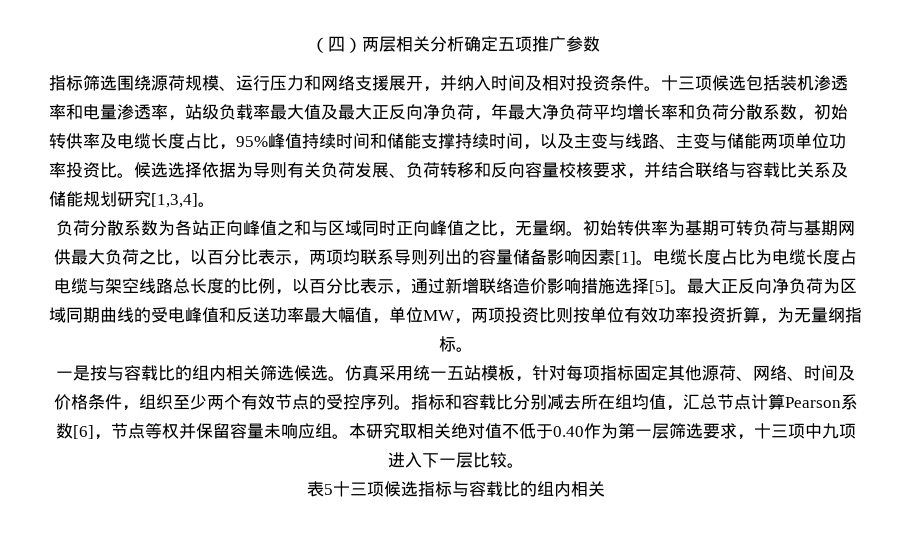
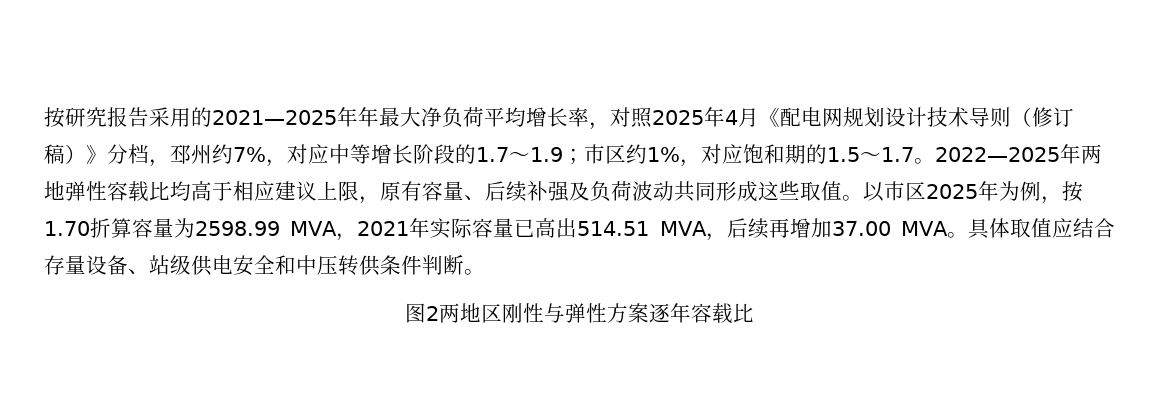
[311,36,600,53] [49,75,848,92] [49,104,491,121] （四）两层相关分析确定五项推广参数 // 指标筛选围绕源荷规模、运行压力和网络支援展开，并纳入时间及相对投资条件。十三项候选包括装机渗透率和电量渗透率，站级负载率最大值及最大正反向净负荷， -> [44,107,358,128] 按研究报告采用的2021—2025年
[678,104,848,121] [49,133,846,150] [49,162,848,179] [49,191,215,208] [56,220,855,237] [54,249,857,266] [54,278,857,295] [49,307,862,324] [438,336,473,352] [56,365,855,382] [53,394,858,411] [55,423,856,440] [387,452,524,468] [306,481,605,497] 和负荷分散系数，初始转供率及电缆长度占比，95%峰值持续时间和储能支撑持续时间，以及主变与线路、主变与储能两项单位功率投资比。候选选择依据为导则有关负荷发展、负荷转移和反向容量校核要求，并结合联络与容载比关系及储能规划研究[1,3,4]。 // 负荷分散系数为各站正向峰值之和与区域同时正向峰值之比，无量纲。初始转供率为基期可转负荷与基期网供最大负荷之比，以百分比表示，两项均联系导则列出的容量储备影响因素[1]。电缆长度占比为电缆长度占电缆与架空线路总长度的比例，以百分比表示，通过新增联络造价影响措施选择[5]。最大正反向净负荷为区域同期曲线的受电峰值和反送功率最大幅值，单位MW，两项投资比则按单位有效功率投资折算，为无量纲指标。 // 一是按与容载比的组内相关筛选候选。仿真采用统一五站模板，针对每项指标固定其他源荷、网络、时间及价格条件，组织至少两个有效节点的受控序列。指标和容载比分别减去所在组均值，汇总节点计算Pearson系数[6]，节点等权并保留容量未响应组。本研究取相关绝对值不低于0.40作为第一层筛选要求，十三项中九项进入下一层比较。 // 表5十三项候选指标与容载比的组内相关 -> [589,107,1074,130] [44,144,1102,167] [44,181,1083,204] [44,218,1115,241] [44,255,485,276] [405,303,754,324] ，对照2025年4月《配电网规划设计技术导则（修订稿）》分档，邳州约7%，对应中等增长阶段的1.7～1.9；市区约1%，对应饱和期的1.5～1.7。2022—2025年两地弹性容载比均高于相应建议上限，原有容量、后续补强及负荷波动共同形成这些取值。以市区2025年为例，按1.70折算容量为2598.99 MVA，2021年实际容量已高出514.51 MVA，后续再增加37.00 MVA。具体取值应结合存量设备、站级供电安全和中压转供条件判断。 // 图2两地区刚性与弹性方案逐年容载比

